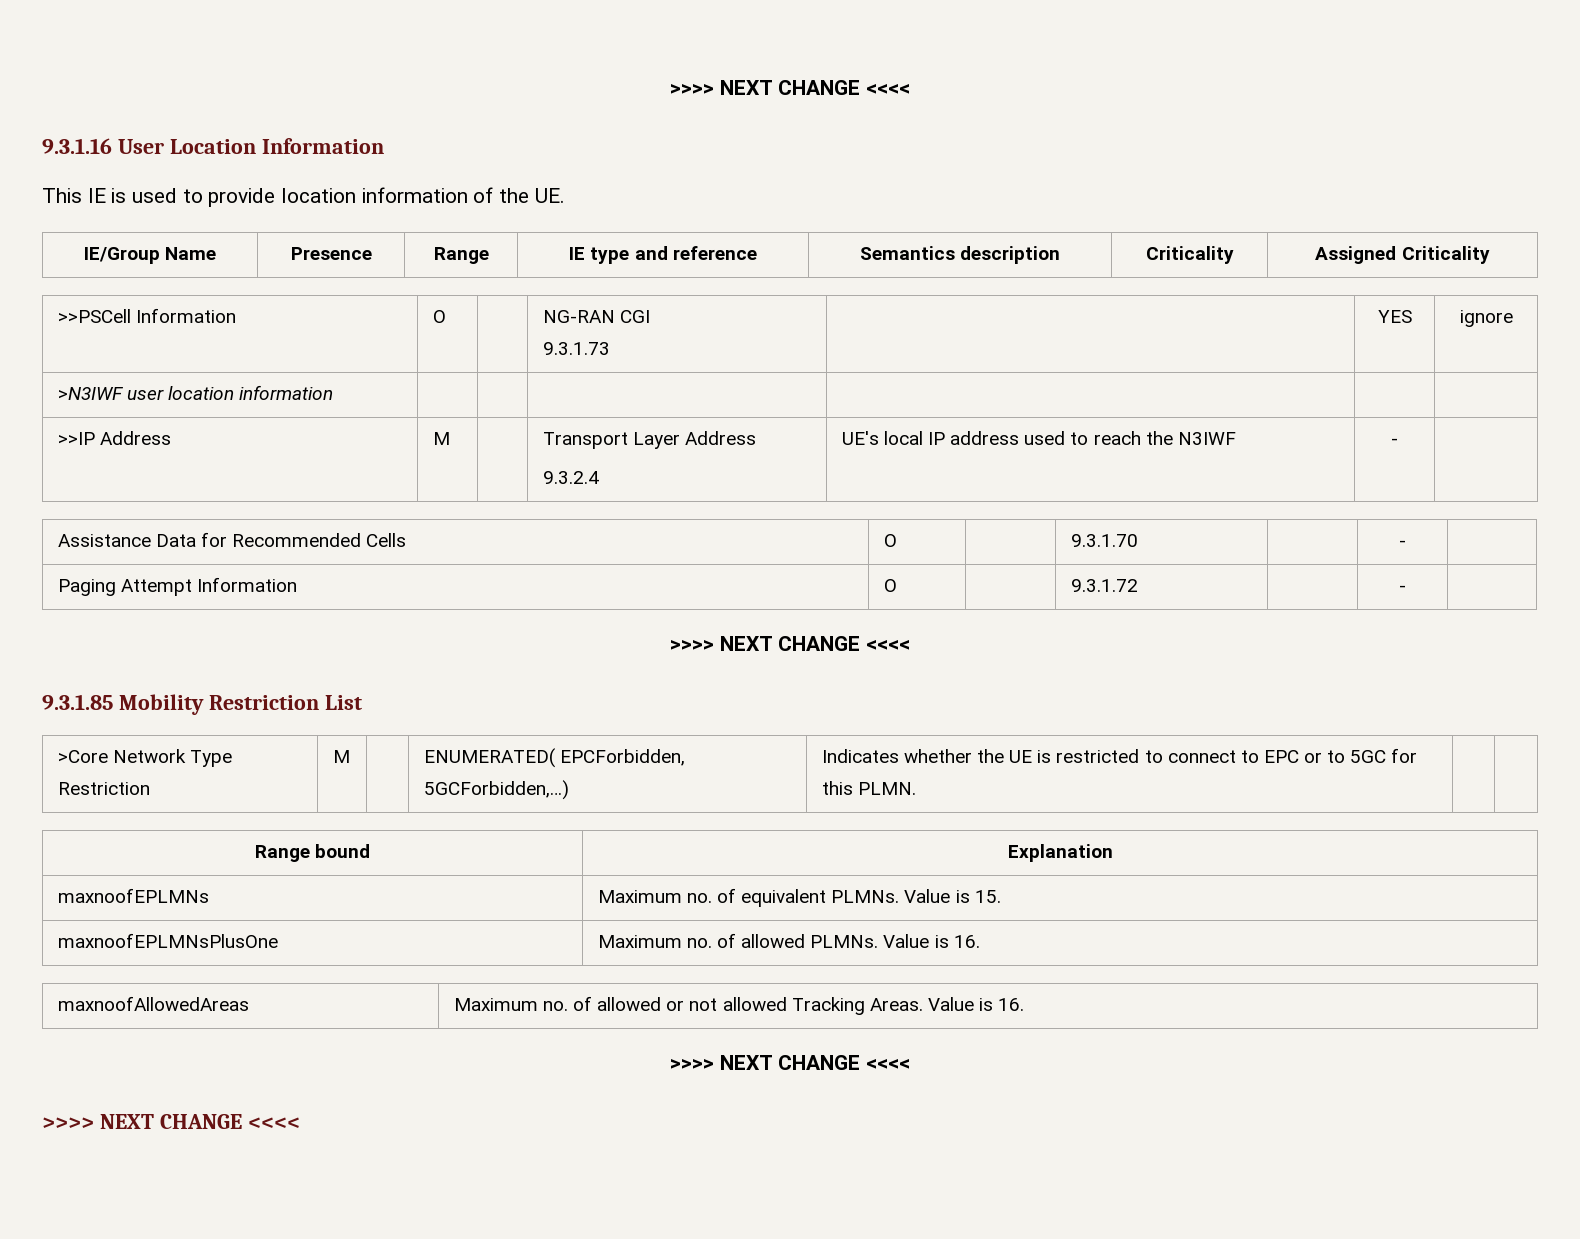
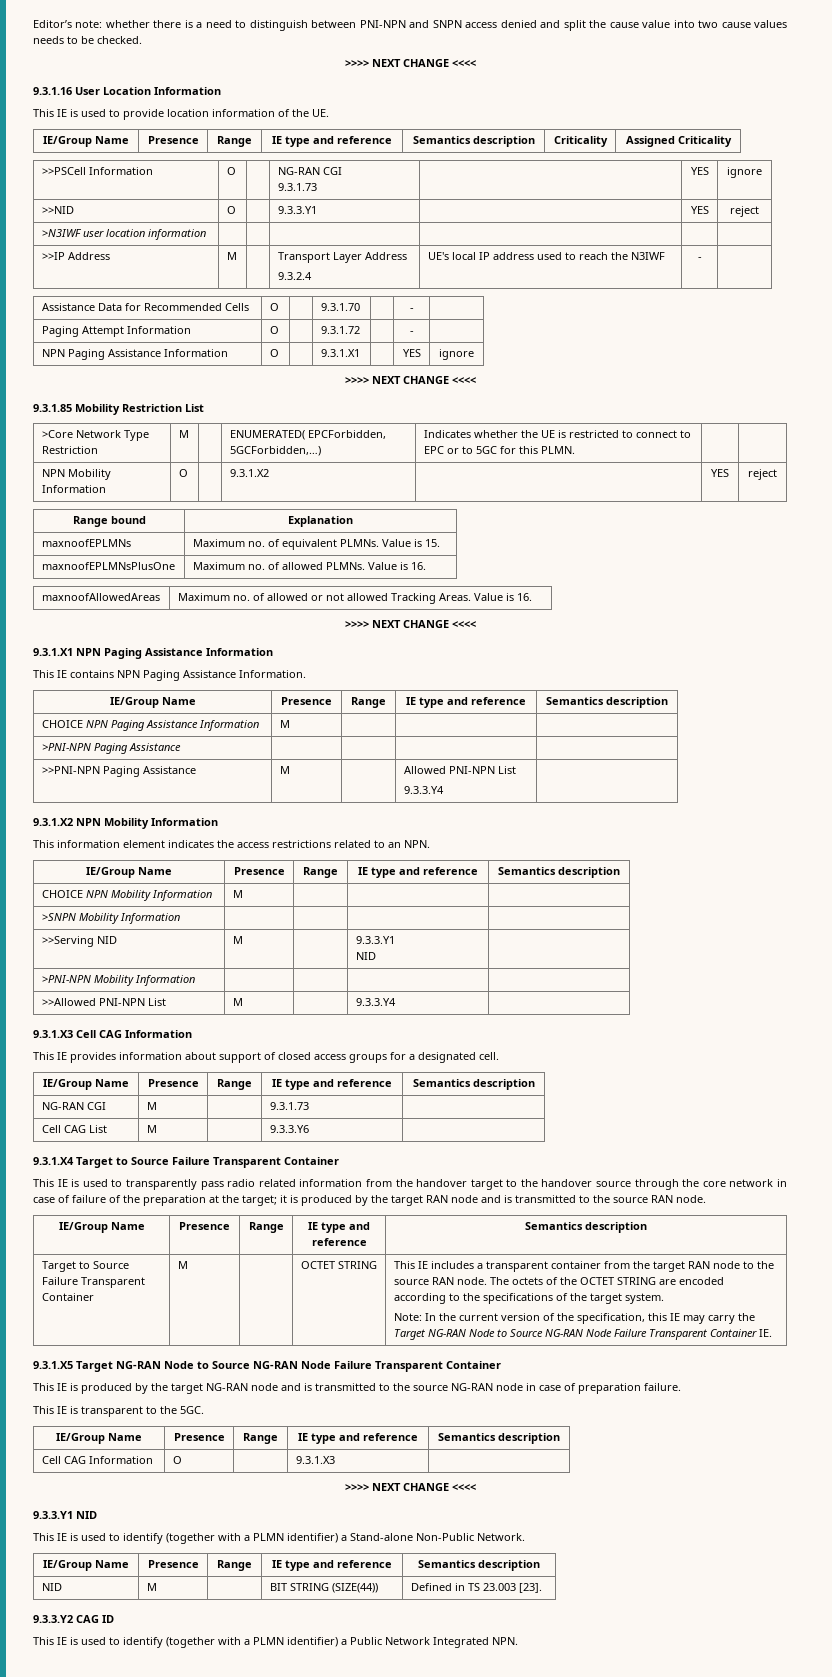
(669, 89) none -> [33,20,787,31] [33,36,142,44] Editor’s note: whether there is a need to distinguish between PNI-NPN and SNPN access denied and split the cause value into two cause values needs to be checked. //
(1513, 318) none -> [41,206,74,214] [226,206,236,214] [277,206,317,214] [690,206,709,214] [730,206,759,217] // >>NID | O | | 9.3.3.Y1 | | YES | reject
(1406, 588) none -> [41,349,228,360] [269,349,279,357] [320,349,360,357] [402,349,421,357] [439,349,474,360] // NPN Paging Assistance Information | O | | 9.3.1.X1 | | YES | ignore
(916, 788) none -> [41,469,111,480] [41,485,106,493] [178,469,188,477] [229,469,269,477] [711,469,729,477] [748,469,777,480] // NPN Mobility Information | O | | 9.3.1.X2 | | YES | reject
[42,1114,300,1129] >>>> NEXT CHANGE <<<< -> [33,648,273,659] [33,670,306,681] [109,697,196,708] [281,697,332,705] [351,697,386,708] [406,697,526,708] [546,697,668,708] [41,720,259,731] [279,720,290,728] [41,743,181,754] [41,766,196,777] [279,766,290,774] [403,766,516,774] [403,786,444,794] [33,818,218,829] [33,840,430,848] [86,867,172,878] [233,867,285,875] [303,867,338,878] [358,867,478,878] [498,867,620,878] [41,890,212,901] [232,890,243,898] [41,913,180,924] [41,936,117,947] [232,936,243,944] [355,936,395,944] [355,952,376,960] [41,975,195,986] [41,998,166,1006] [232,998,243,1006] [355,998,396,1006] [33,1030,192,1038] [33,1052,499,1063] [43,1079,129,1090] [147,1079,199,1087] [217,1079,252,1090] [272,1079,392,1090] [412,1079,535,1090] [41,1102,106,1110] [146,1102,157,1110] [269,1102,309,1110] [41,1125,107,1133] [146,1125,157,1133] [269,1125,309,1133] [33,1157,339,1168] [33,1179,787,1190] [33,1195,706,1206] [58,1222,145,1233] [179,1222,230,1230] [248,1222,284,1233] [308,1222,370,1233] [311,1238,367,1246] [525,1222,647,1233] [41,1261,129,1272] [41,1277,145,1288] [41,1293,94,1301] [177,1261,188,1269] [300,1261,377,1269] [393,1261,774,1272] [393,1277,724,1285] [393,1293,664,1304] [393,1313,755,1324] [393,1329,772,1340] [33,1361,501,1372] [33,1383,681,1394] [33,1406,204,1417] [56,1433,142,1444] [173,1433,225,1441] [243,1433,278,1444] [298,1433,418,1444] [438,1433,560,1444] [41,1456,153,1464] [172,1456,182,1464] [295,1456,335,1464] [344,1483,476,1491] [33,1511,97,1519] [33,1533,525,1544] [43,1560,129,1571] [147,1560,199,1568] [217,1560,252,1571] [272,1560,392,1571] [418,1560,540,1571] [41,1583,62,1591] [146,1583,157,1591] [269,1583,378,1593] [410,1583,542,1593] [33,1615,114,1623] [33,1637,518,1648] 9.3.1.X1 NPN Paging Assistance Information // This IE contains NPN Paging Assistance Information. // IE/Group Name | Presence | Range | IE type and reference | Semantics description // CHOICE NPN Paging Assistance Information | M | | | // >PNI-NPN Paging Assistance | | | | // >>PNI-NPN Paging Assistance | M | | Allowed PNI-NPN List // 9.3.3.Y4 | // 9.3.1.X2 NPN Mobility Information // This information element indicates the access restrictions related to an NPN. // IE/Group Name | Presence | Range | IE type and reference | Semantics description // CHOICE NPN Mobility Information | M | | | // >SNPN Mobility Information | | | | // >>Serving NID | M | | 9.3.3.Y1 // NID | // >PNI-NPN Mobility Information | | | | // >>Allowed PNI-NPN List | M | | 9.3.3.Y4 | // 9.3.1.X3 Cell CAG Information // This IE provides information about support of closed access groups for a designated cell. // IE/Group Name | Presence | Range | IE type and reference | Semantics description // NG-RAN CGI | M | | 9.3.1.73 | // Cell CAG List | M | | 9.3.3.Y6 | // 9.3.1.X4 Target to Source Failure Transparent Container // This IE is used to transparently pass radio related information from the handover target to the handover source through the core network in case of failure of the preparation at the target; it is produced by the target RAN node and is transmitted to the source RAN node. // IE/Group Name | Presence | Range | IE type and reference | Semantics description // Target to Source Failure Transparent Container | M | | OCTET STRING | This IE includes a transparent container from the target RAN node to the source RAN node. The octets of the OCTET STRING are encoded according to the specifications of the target system. // Note: In the current version of the specification, this IE may carry the Target NG-RAN Node to Source NG-RAN Node Failure Transparent Container IE. // 9.3.1.X5 Target NG-RAN Node to Source NG-RAN Node Failure Transparent Container // This IE is produced by the target NG-RAN node and is transmitted to the source NG-RAN node in case of preparation failure. // This IE is transparent to the 5GC. // IE/Group Name | Presence | Range | IE type and reference | Semantics description // Cell CAG Information | O | | 9.3.1.X3 | // >>>> NEXT CHANGE <<<< // 9.3.3.Y1 NID // This IE is used to identify (together with a PLMN identifier) a Stand-alone Non-Public Network. // IE/Group Name | Presence | Range | IE type and reference | Semantics description // NID | M | | BIT STRING (SIZE(44)) | Defined in TS 23.003 [23]. // 9.3.3.Y2 CAG ID // This IE is used to identify (together with a PLMN identifier) a Public Network Integrated NPN.

